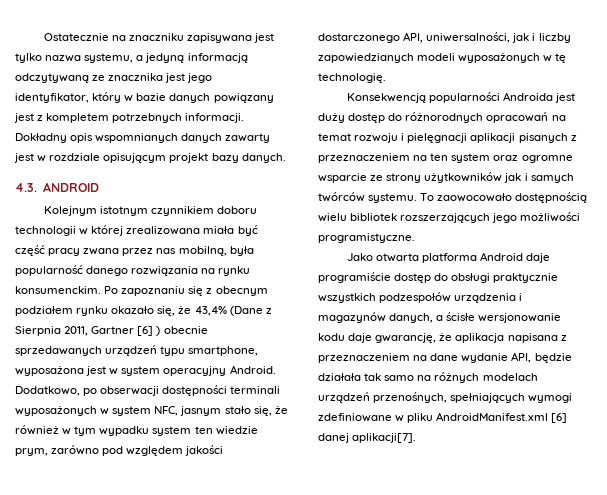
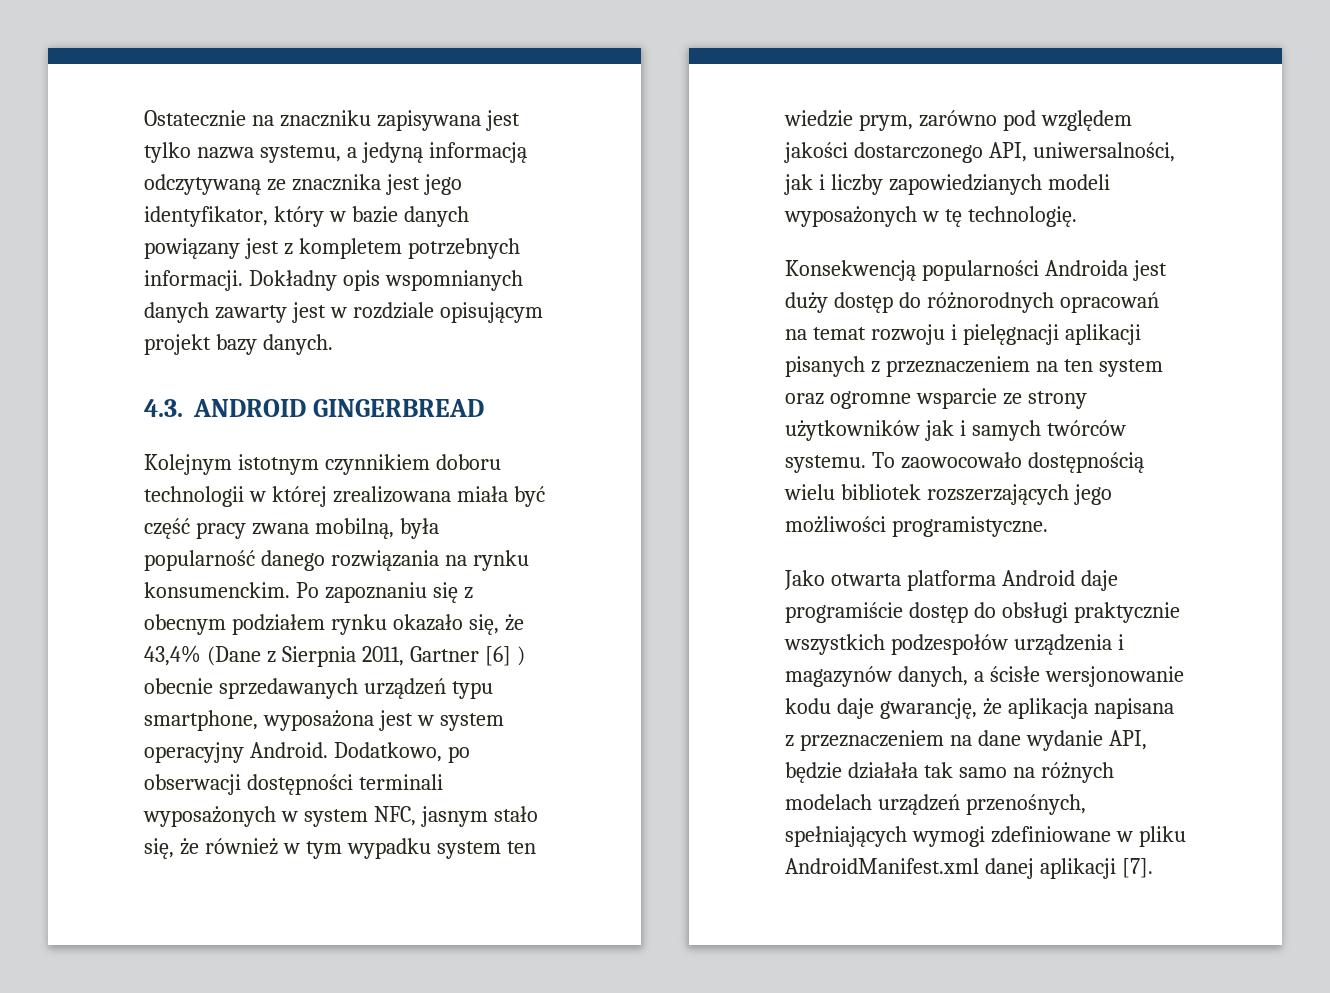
(99, 187) none -> [312,399,484,417] GINGERBREAD
[122,248,177,256] przez nas -> (309, 529) none
[551,413,568,423] [318,433,417,443] [6] danej aplikacji[7]. -> [984,858,1153,879] danej aplikacji [7].

